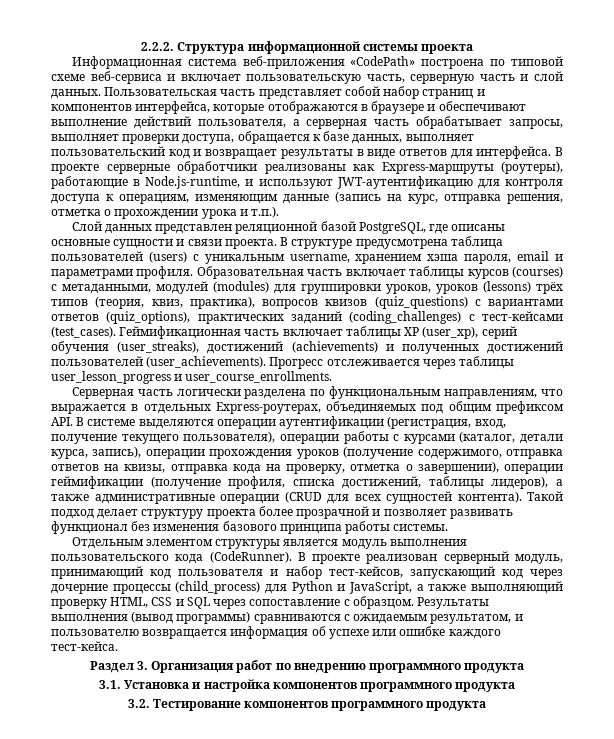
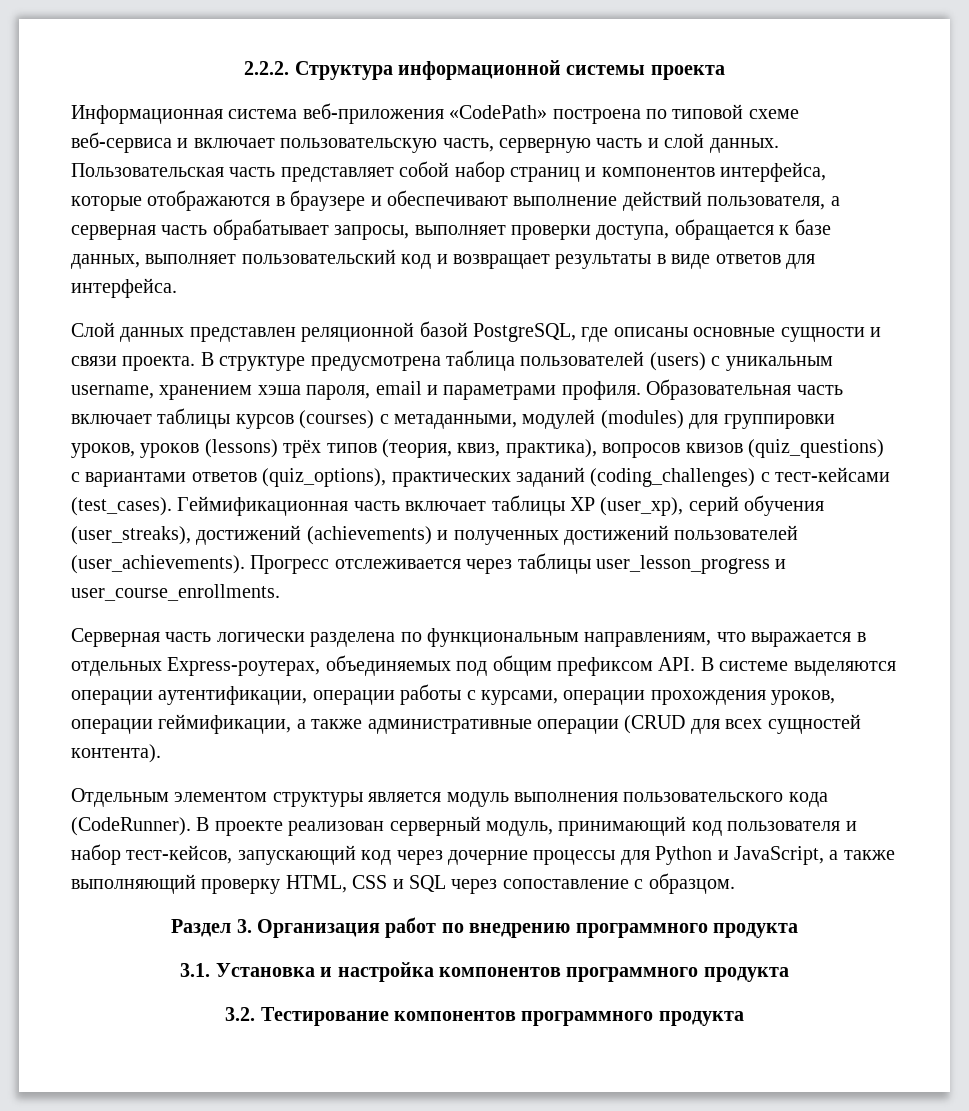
[554,147,563,156] [51,161,563,174] [51,176,563,189] [51,191,563,204] [51,206,280,219] В проекте серверные обработчики реализованы как Express-маршруты (роутеры), работающие в Node.js-runtime, и используют JWT-аутентификацию для контроля доступа к операциям, изменяющим данные (запись на курс, отправка решения, отметка о прохождении урока и т.п.). -> (177, 288) none
[279,416,506,429] [51,431,563,444] [51,446,563,459] [51,461,563,474] [51,476,549,489] аутентификации (регистрация, вход, получение текущего пользователя), операции работы с курсами (каталог, детали курса, запись), операции прохождения уроков (получение содержимого, отправка ответов на квизы, отправка кода на проверку, отметка о завершении), операции геймификации (получение профиля, списка достижений, таблицы лидеров), -> [158,684,836,705] [71,714,292,734] аутентификации, операции работы с курсами, операции прохождения уроков, операции геймификации,
[527,491,563,501] [51,506,513,519] [51,521,449,534] Такой подход делает структуру проекта более прозрачной и позволяет развивать функционал без изменения базового принципа работы системы. -> (161, 753) none
[175,581,261,594] (child_process) -> (616, 857) none
[417,597,490,609] [51,611,523,624] [51,626,501,639] [51,641,118,651] Результаты выполнения (вывод программы) сравниваются с ожидаемым результатом, и пользователю возвращается информация об успехе или ошибке каждого тест-кейса. -> (735, 883) none

